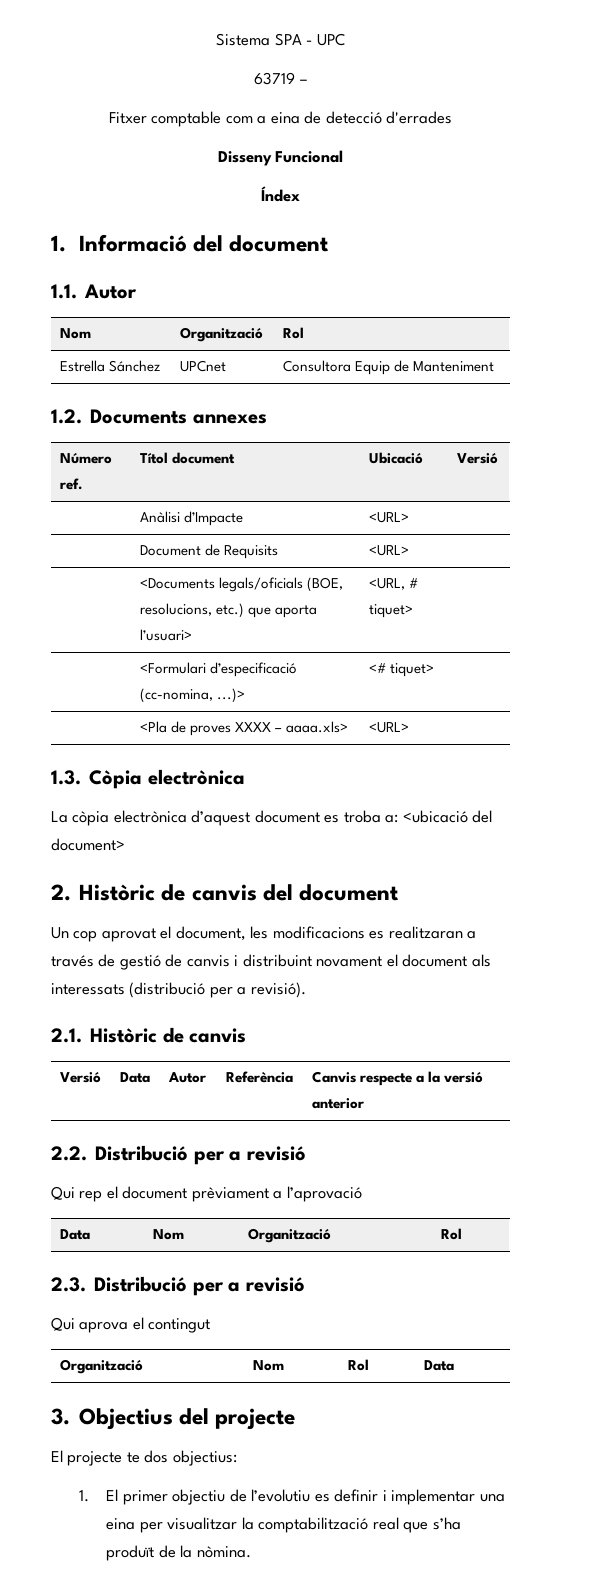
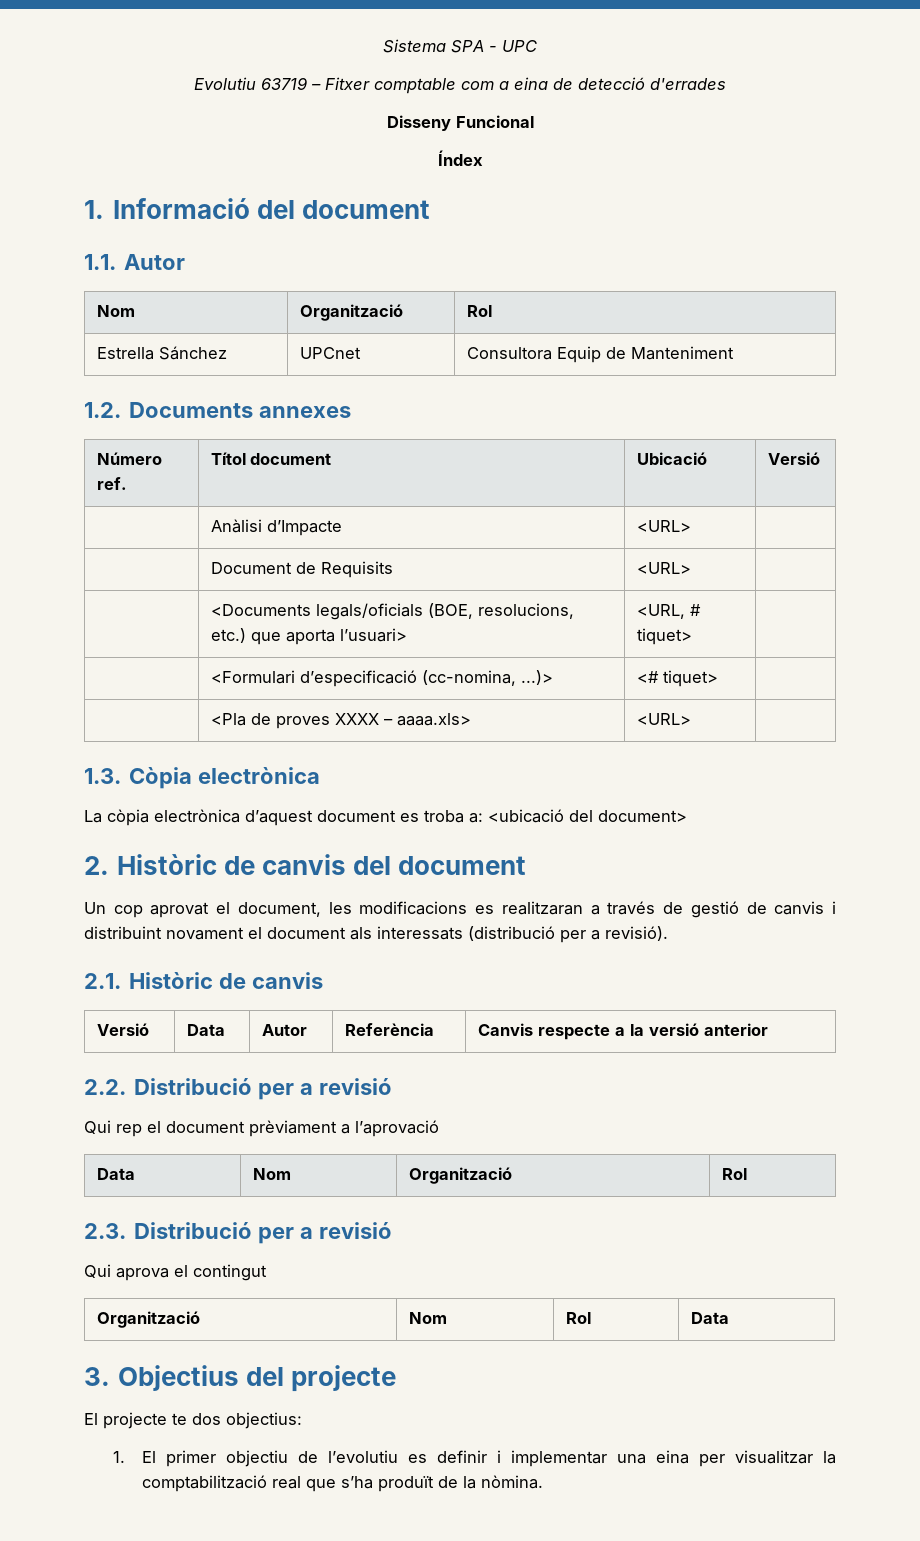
(345, 39) none -> [194,77,256,90] Evolutiu
(307, 81) // -> (321, 87) none

